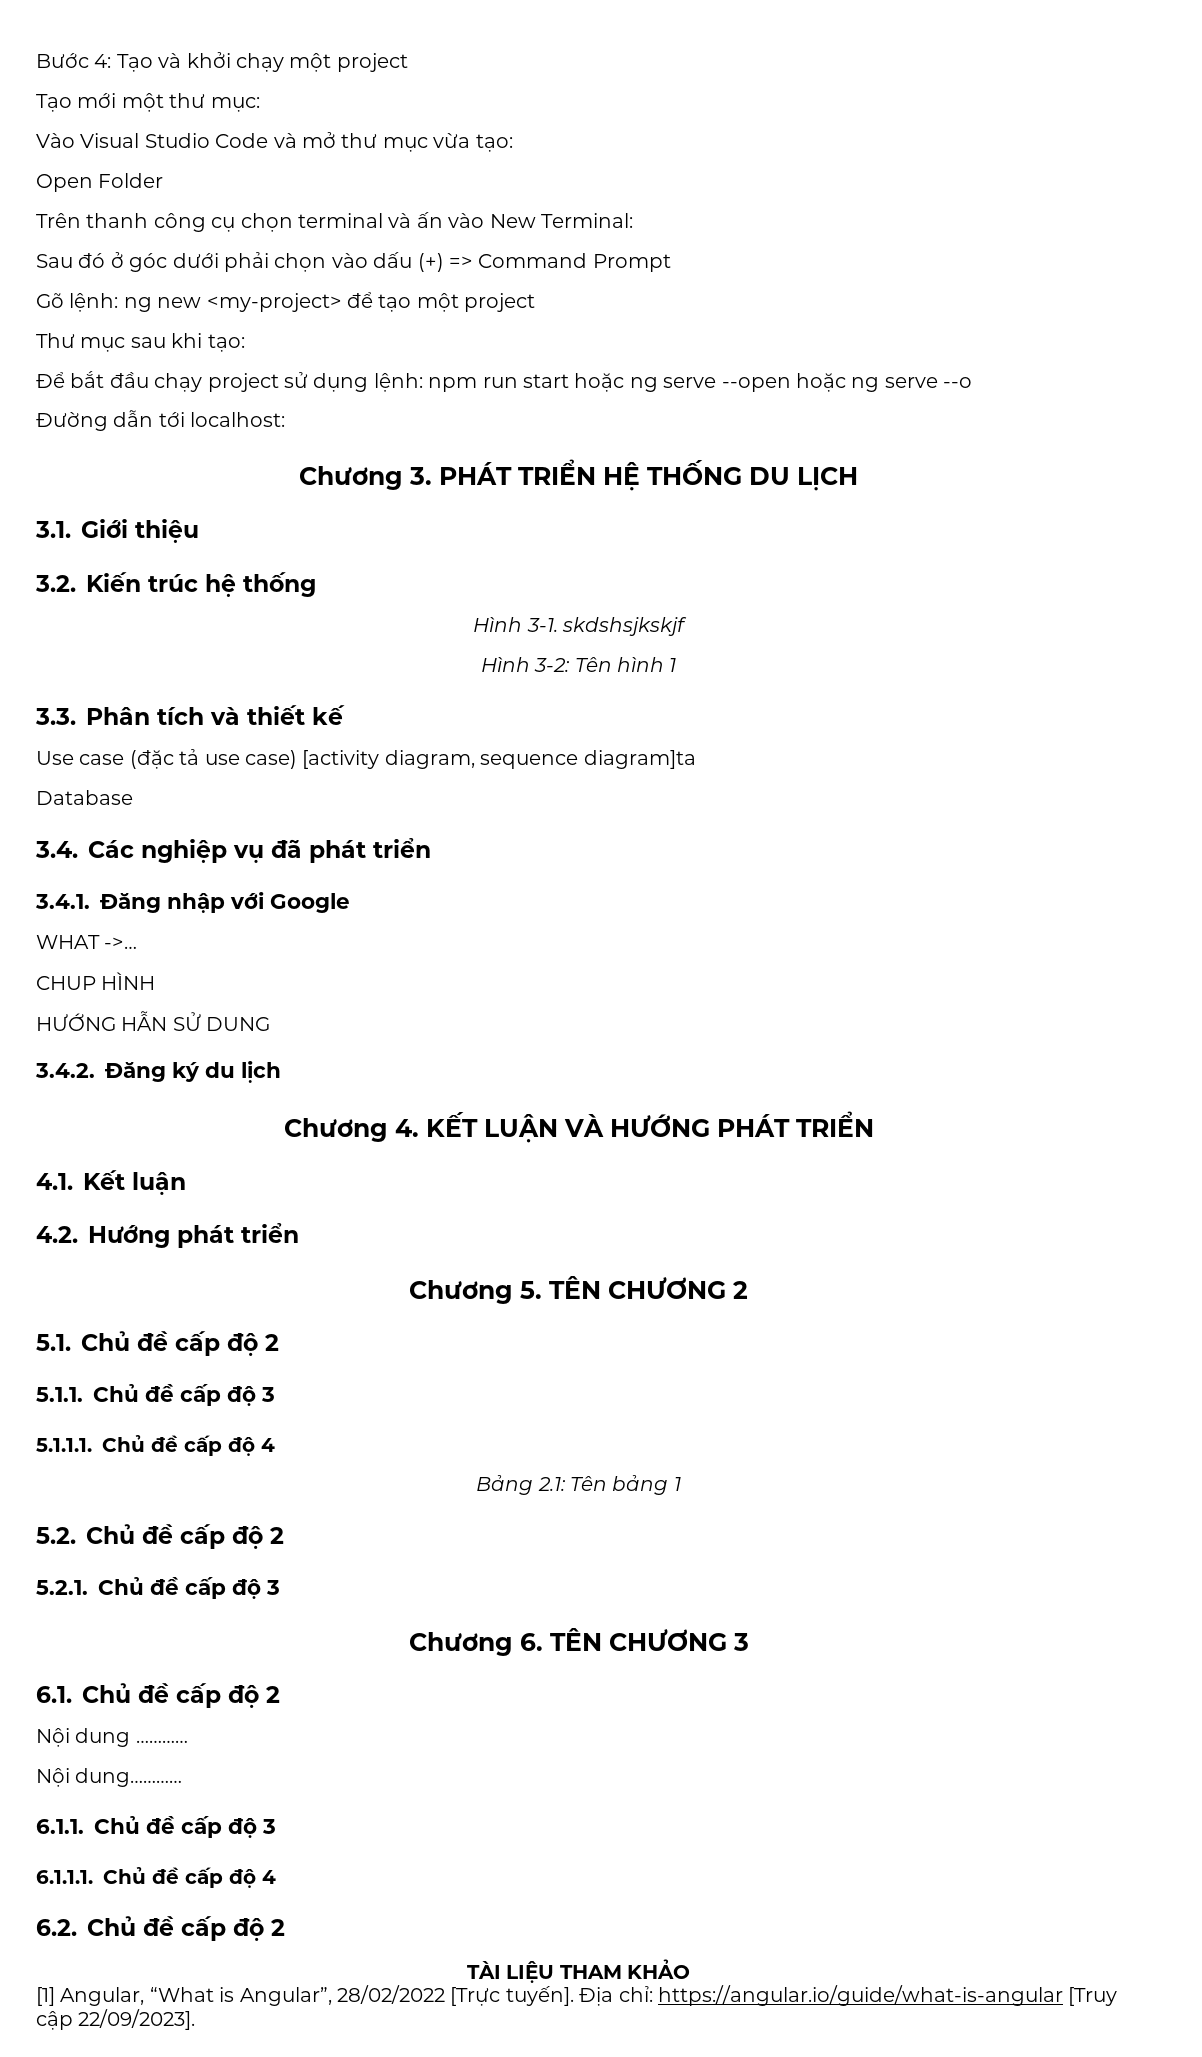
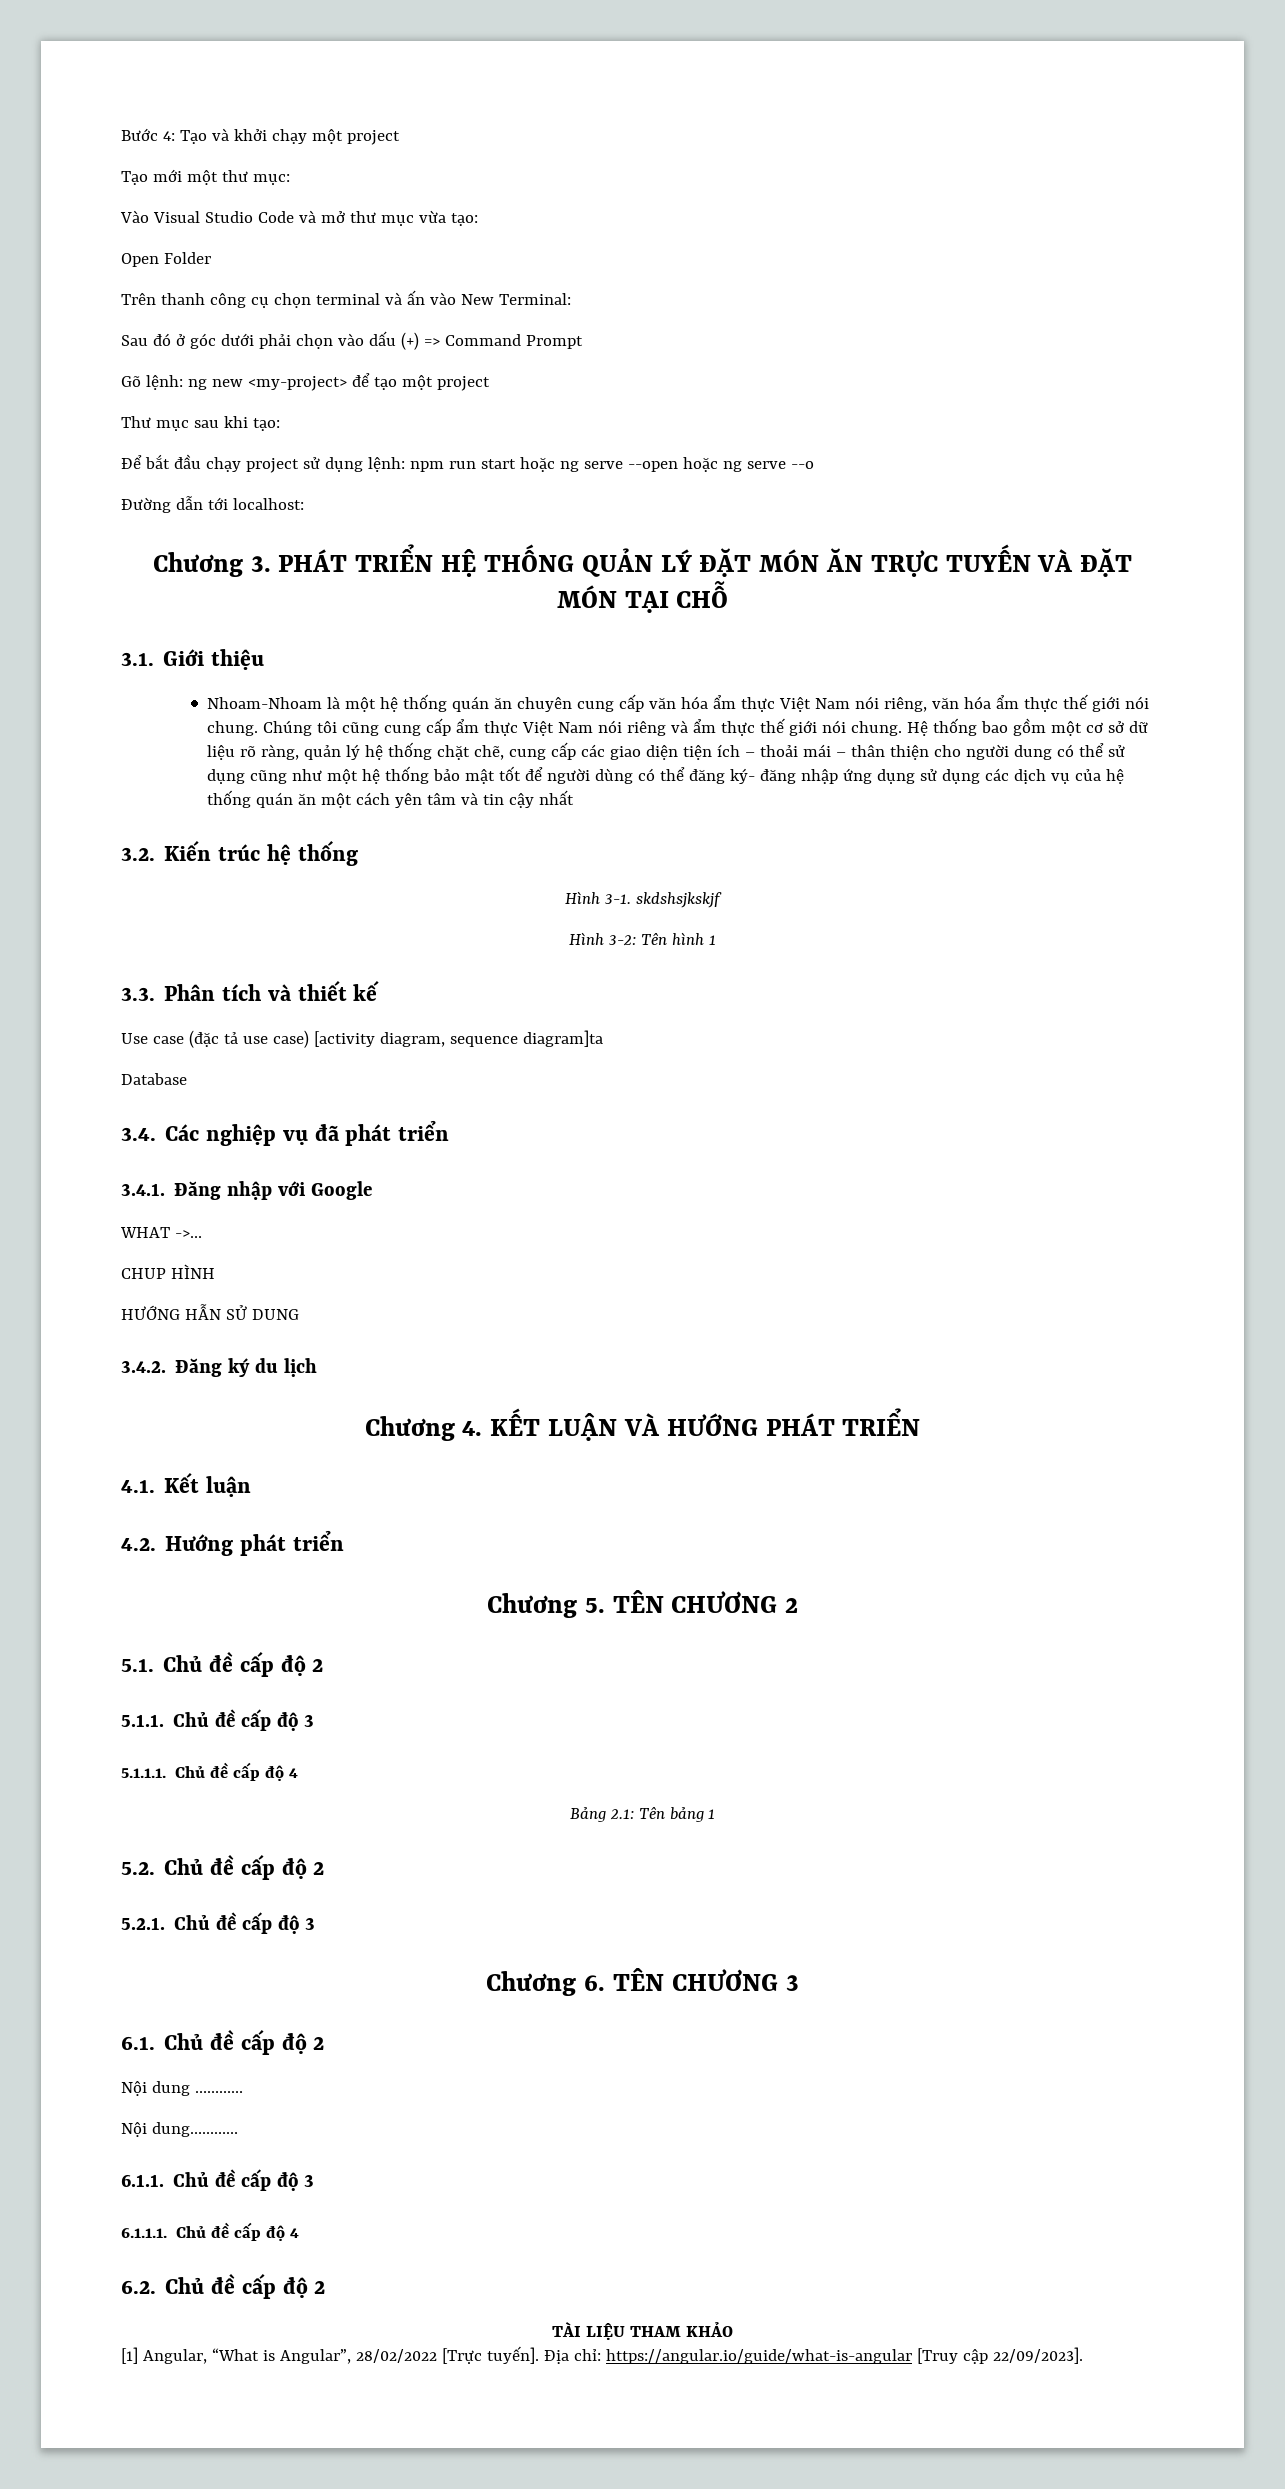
[749,467,858,491] [35,519,199,543] DU LỊCH // 3.1. Giới thiệu -> [581,544,1133,577] [556,581,729,613] [121,649,264,670] [207,694,1150,712] [207,718,1149,736] [207,742,1126,760] [207,766,1125,784] [207,790,575,808] QUẢN LÝ ĐẶT MÓN ĂN TRỰC TUYẾN VÀ ĐẶT MÓN TẠI CHỖ // 3.1. Giới thiệu // Nhoam-Nhoam là một hệ thống quán ăn chuyên cung cấp văn hóa ẩm thực Việt Nam nói riêng, văn hóa ẩm thực thế giới nói chung. Chúng tôi cũng cung cấp ẩm thực Việt Nam nói riêng và ẩm thực thế giới nói chung. Hệ thống bao gồm một cơ sở dữ liệu rõ ràng, quản lý hệ thống chặt chẽ, cung cấp các giao diện tiện ích – thoải mái – thân thiện cho người dung có thể sử dụng cũng như một hệ thống bảo mật tốt để người dùng có thể đăng ký- đăng nhập ứng dụng sử dụng các dịch vụ của hệ thống quán ăn một cách yên tâm và tin cậy nhất

